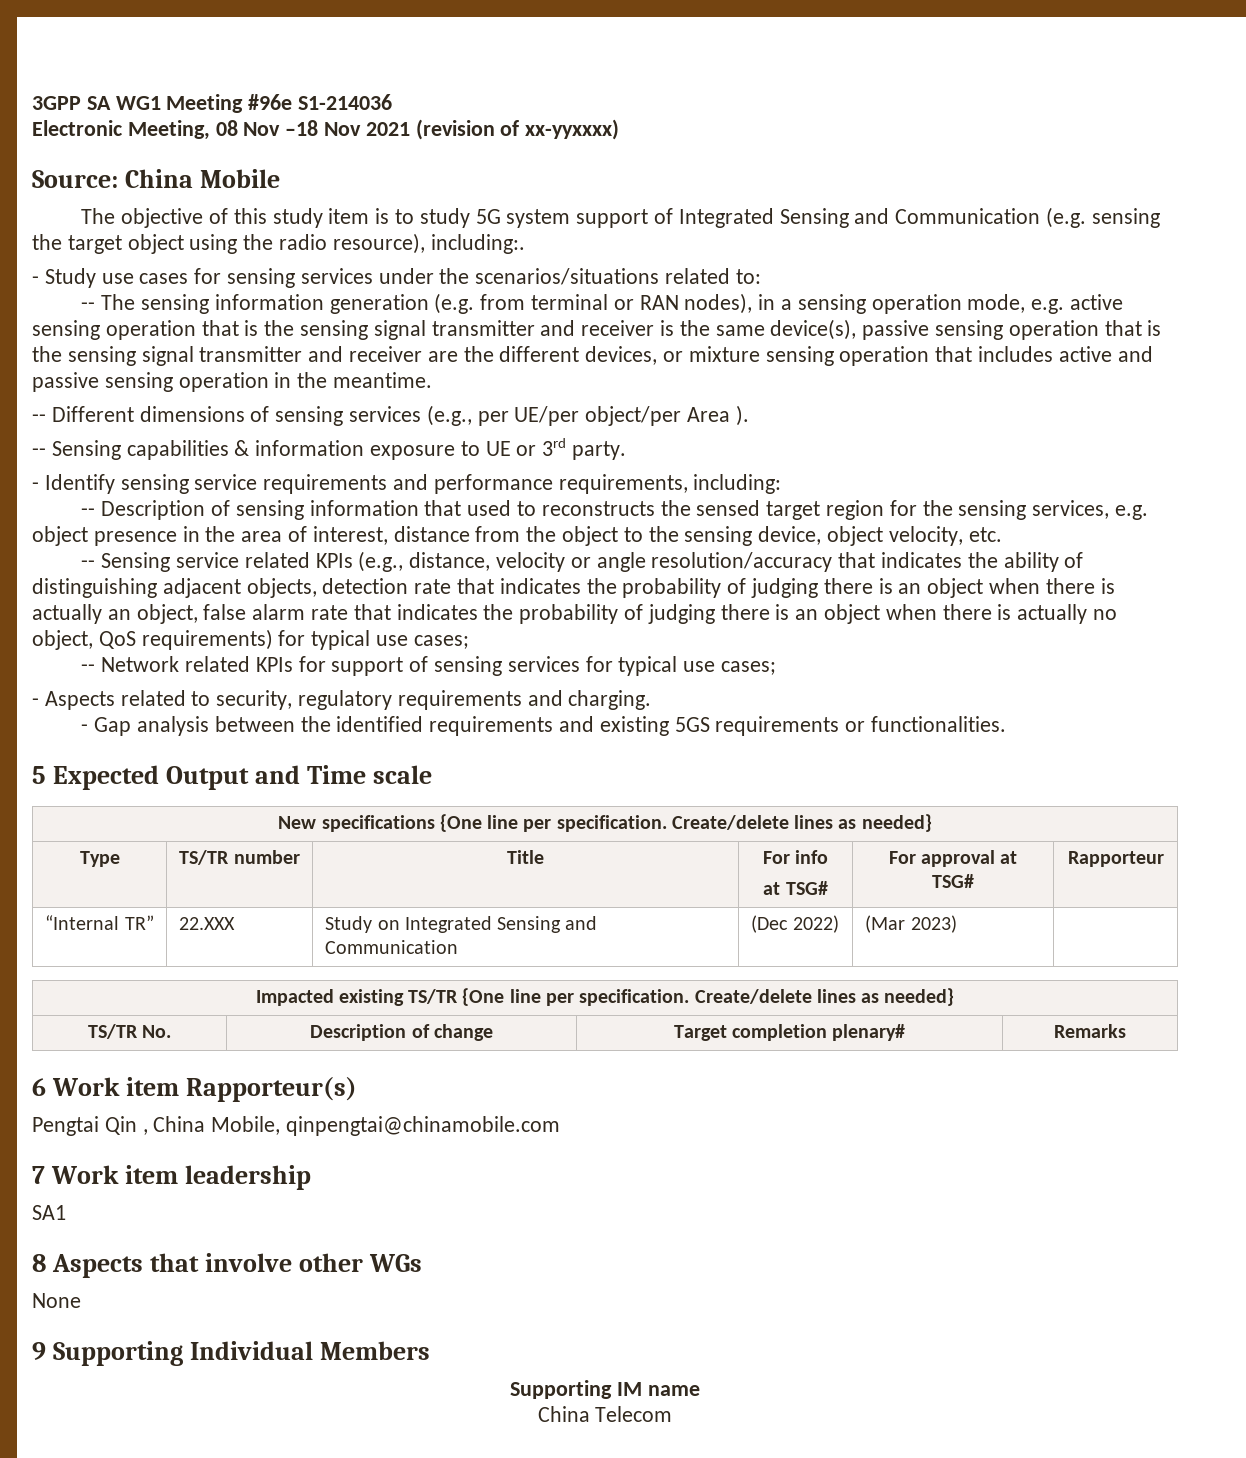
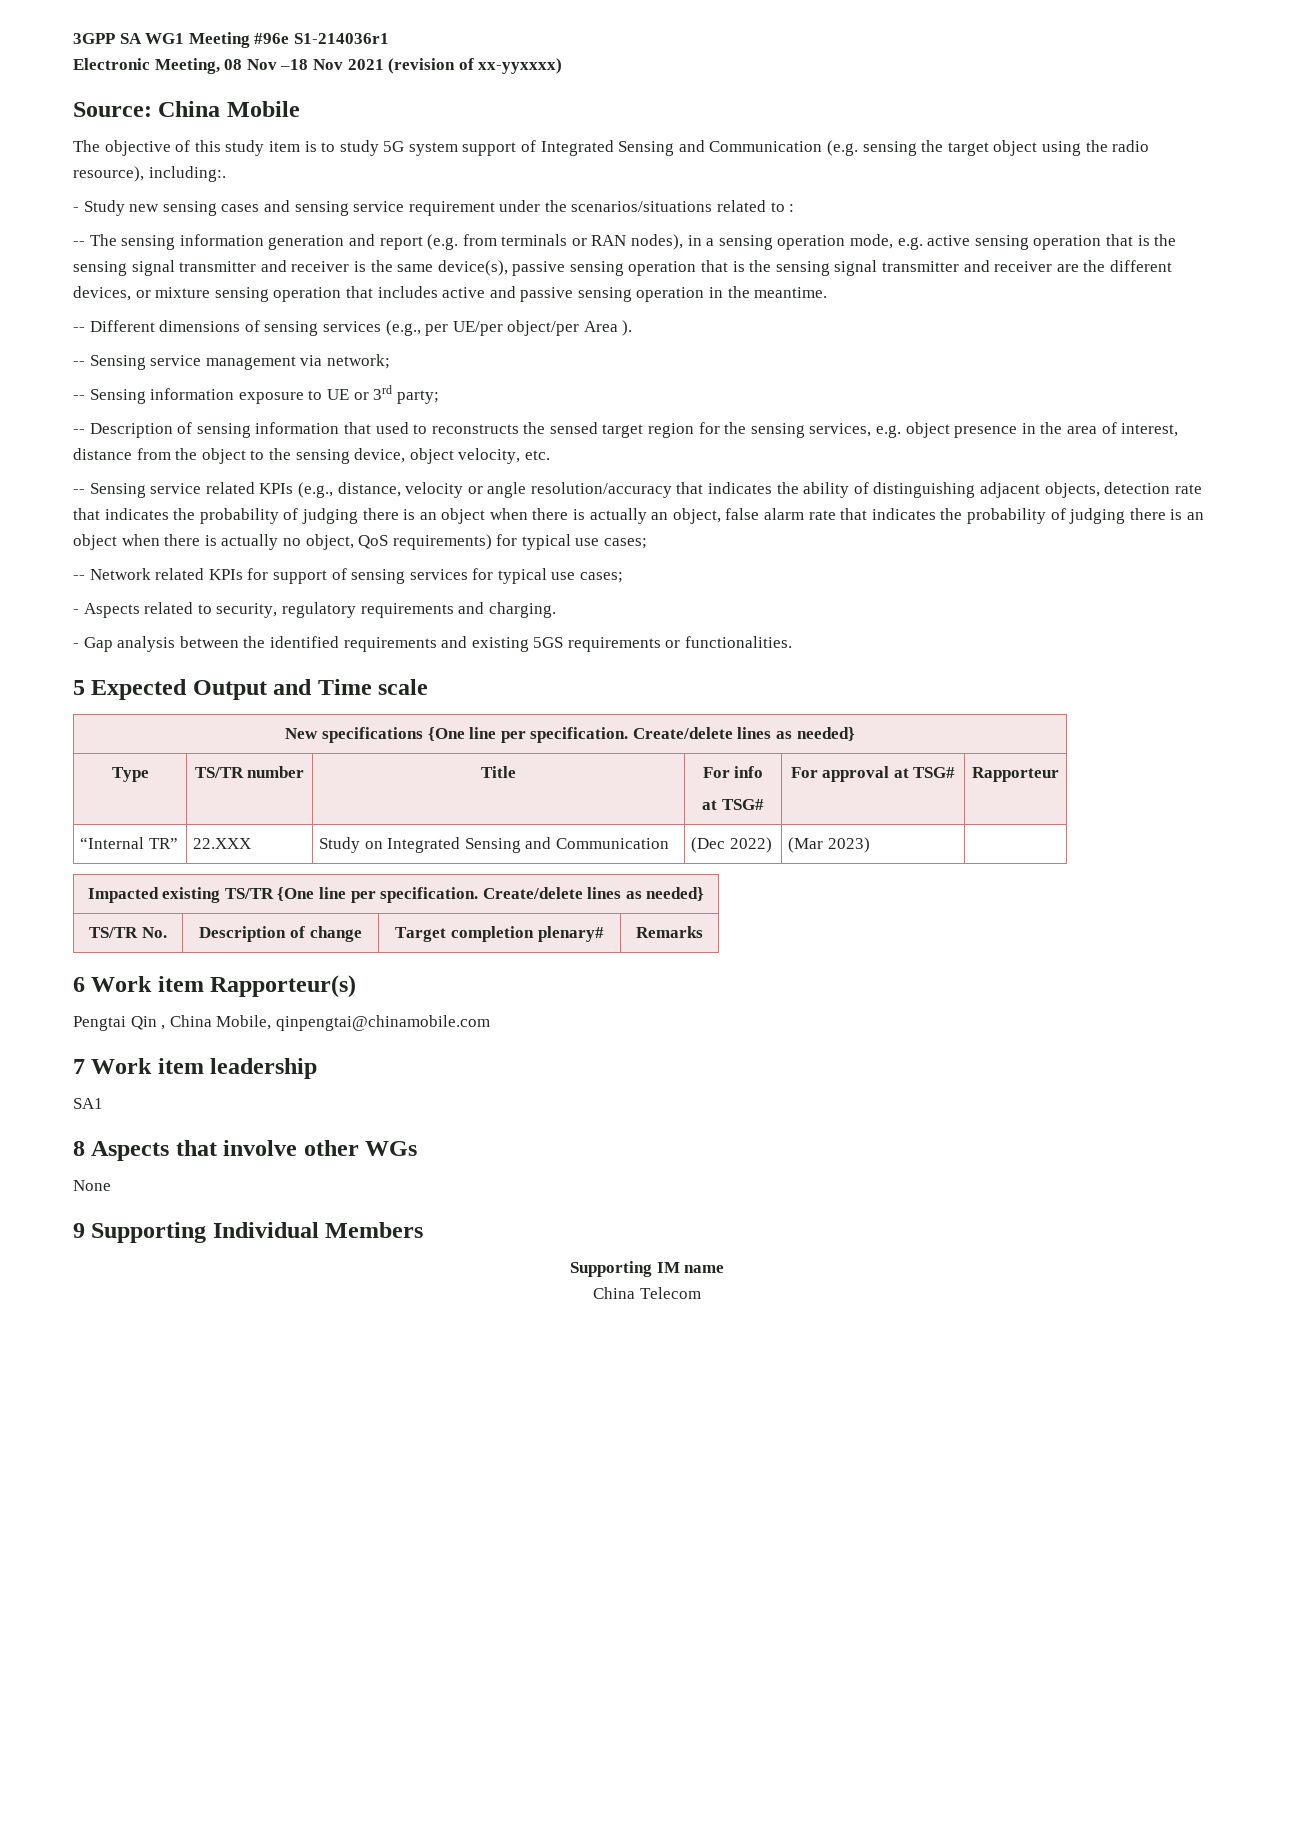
[298,94,393,110] S1-214036 -> [293,33,389,44] S1-214036r1
[101,268,373,288] use cases for sensing services -> [129,200,495,216] new sensing cases and sensing service requirement
[735,269,761,284] to: -> [770,202,795,212] to :
(429, 304) none -> [348,234,423,250] and report
[530,294,608,310] terminal -> [501,234,568,246] terminals
[126,440,250,460] capabilities & -> [150,354,390,370] [73,389,146,404] service management via network; // -- Sensing
[572,441,627,460] [32,474,782,494] party. // - Identify sensing service requirements and performance requirements, including: -> [396,390,439,404] party;

